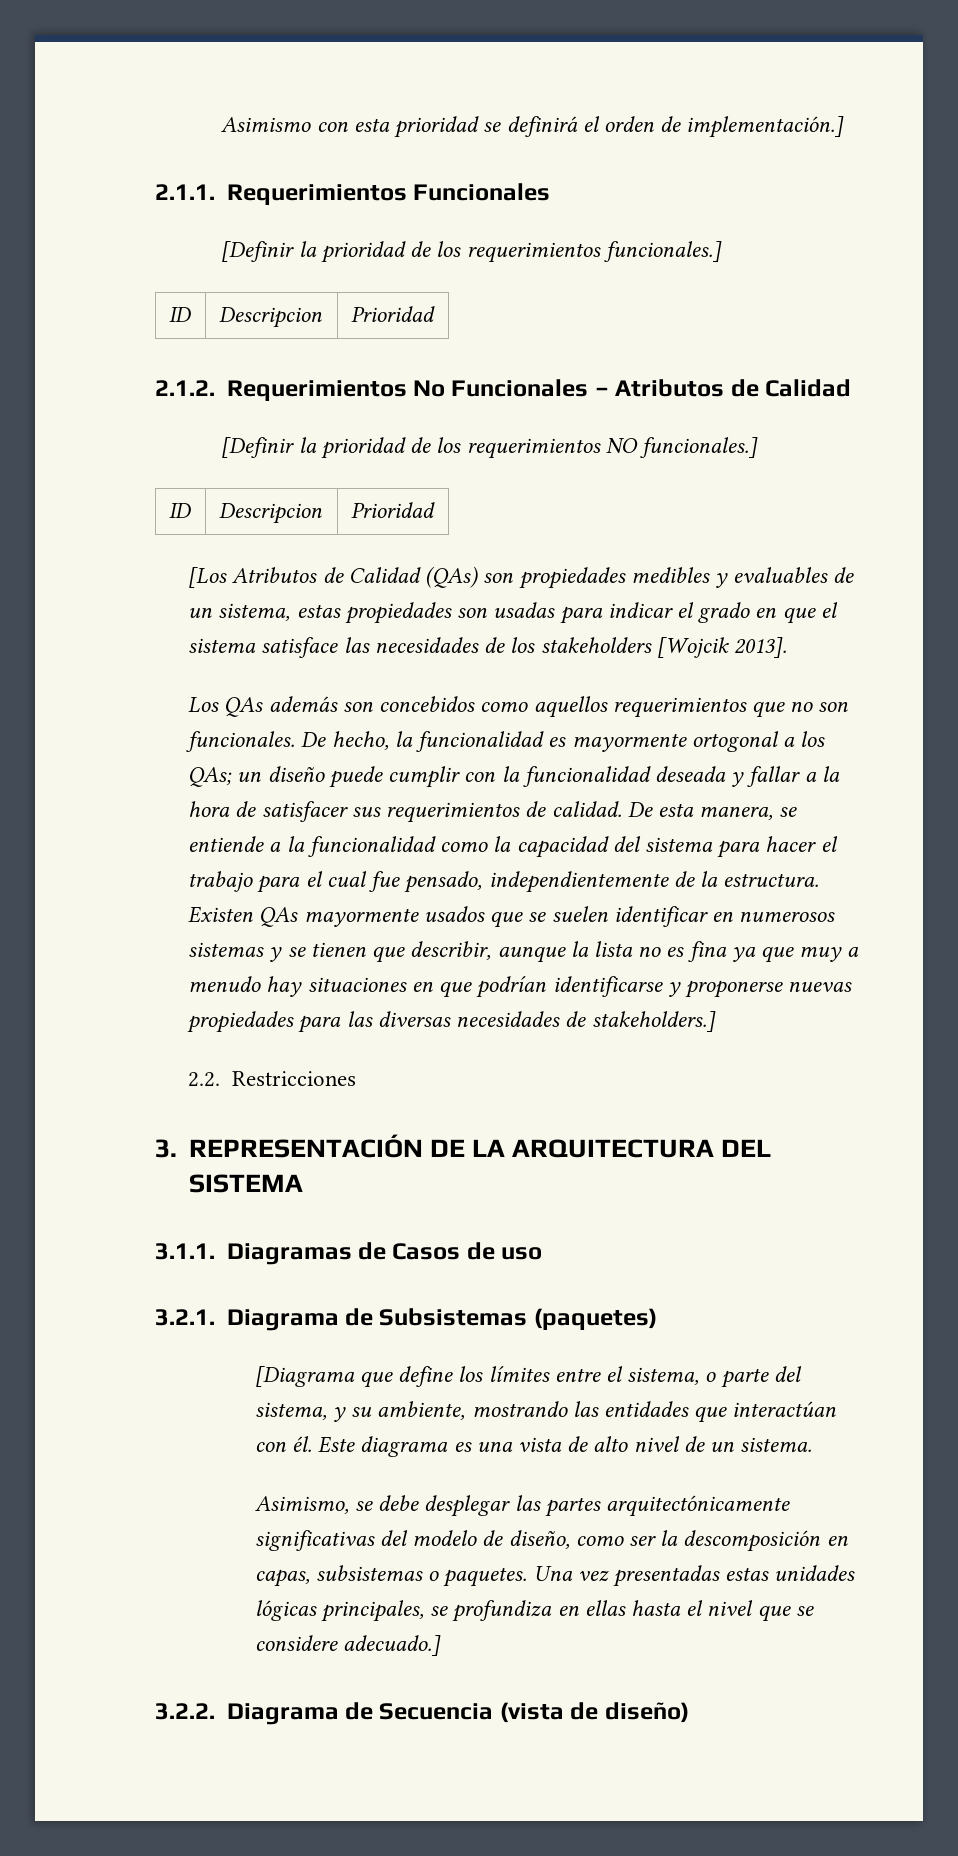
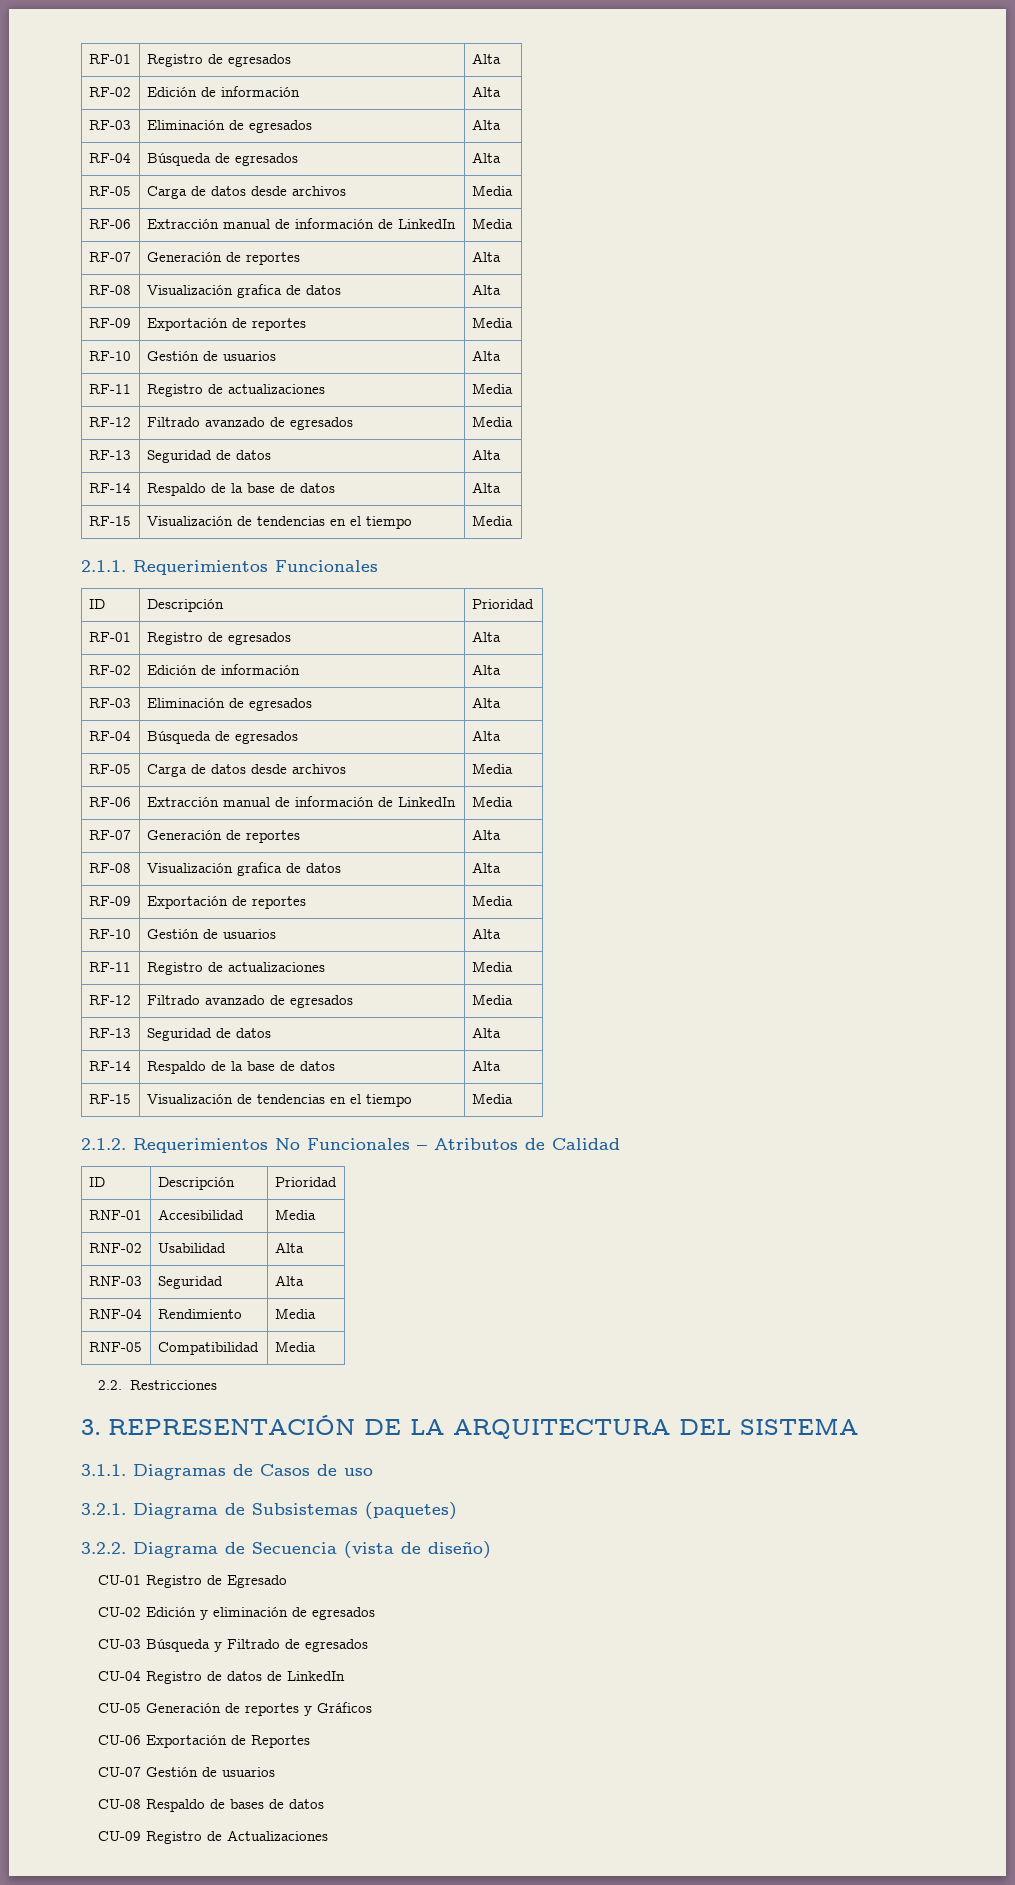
[221,116,845,138] [155,183,550,205] [221,241,722,263] [169,307,192,322] [219,307,323,328] [351,306,436,322] Asimismo con esta prioridad se definirá el orden de implementación.] // 2.1.1. Requerimientos Funcionales // [Definir la prioridad de los requerimientos funcionales.] // ID | Descripcion | Prioridad -> [88,54,131,64] [146,54,291,67] [471,53,501,64] [88,87,131,97] [146,86,300,97] [471,86,501,97] [88,120,131,130] [146,120,312,133] [471,119,501,130] [88,153,131,163] [146,153,298,166] [471,152,501,163] [88,186,131,196] [146,186,346,199] [471,185,513,196] [88,219,131,229] [146,218,456,229] [471,218,513,229] [88,252,131,262] [146,252,300,265] [471,251,501,262] [88,285,131,295] [146,284,341,298] [471,284,501,295] [88,318,131,328] [146,318,306,331] [471,317,513,328] [88,351,131,361] [146,351,276,361] [471,350,501,361] [88,384,131,394] [146,384,325,397] [471,383,513,394] [88,417,131,427] [146,417,353,430] [471,416,513,427] [88,450,131,460] [146,450,271,463] [471,449,501,460] [88,483,131,493] [146,483,335,496] [471,482,501,493] [88,516,131,526] [146,516,412,529] [471,515,513,526] [81,560,379,575] [88,599,105,609] [146,599,224,612] [471,599,534,609] [88,632,131,642] [146,632,291,645] [471,631,501,642] [88,665,131,675] [146,664,300,675] [471,664,501,675] [88,698,131,708] [146,698,312,711] [471,697,501,708] [88,731,131,741] [146,731,298,744] [471,730,501,741] [88,764,131,774] [146,764,346,777] [471,763,513,774] [88,797,131,807] [146,796,456,807] [471,796,513,807] [88,830,131,840] [146,830,300,843] [471,829,501,840] [88,863,131,873] [146,862,341,876] [471,862,501,873] [88,896,131,906] [146,896,306,909] [471,895,513,906] [88,929,131,939] [146,929,276,939] [471,928,501,939] [88,962,131,972] [146,962,325,975] [471,961,513,972] [88,995,131,1005] [146,995,353,1008] [471,994,513,1005] [88,1028,131,1038] [146,1028,271,1041] [471,1027,501,1038] [88,1061,131,1071] [146,1061,335,1074] [471,1060,501,1071] [88,1094,131,1104] [146,1094,412,1107] [471,1093,513,1104] RF-01 | Registro de egresados | Alta // RF-02 | Edición de información | Alta // RF-03 | Eliminación de egresados | Alta // RF-04 | Búsqueda de egresados | Alta // RF-05 | Carga de datos desde archivos | Media // RF-06 | Extracción manual de información de LinkedIn | Media // RF-07 | Generación de reportes | Alta // RF-08 | Visualización grafica de datos | Alta // RF-09 | Exportación de reportes | Media // RF-10 | Gestión de usuarios | Alta // RF-11 | Registro de actualizaciones | Media // RF-12 | Filtrado avanzado de egresados | Media // RF-13 | Seguridad de datos | Alta // RF-14 | Respaldo de la base de datos | Alta // RF-15 | Visualización de tendencias en el tiempo | Media // 2.1.1. Requerimientos Funcionales // ID | Descripción | Prioridad // RF-01 | Registro de egresados | Alta // RF-02 | Edición de información | Alta // RF-03 | Eliminación de egresados | Alta // RF-04 | Búsqueda de egresados | Alta // RF-05 | Carga de datos desde archivos | Media // RF-06 | Extracción manual de información de LinkedIn | Media // RF-07 | Generación de reportes | Alta // RF-08 | Visualización grafica de datos | Alta // RF-09 | Exportación de reportes | Media // RF-10 | Gestión de usuarios | Alta // RF-11 | Registro de actualizaciones | Media // RF-12 | Filtrado avanzado de egresados | Media // RF-13 | Seguridad de datos | Alta // RF-14 | Respaldo de la base de datos | Alta // RF-15 | Visualización de tendencias en el tiempo | Media
[221,437,758,459] [169,503,192,518] [219,503,323,524] [351,502,436,518] [188,566,855,589] [188,602,838,624] [188,637,787,658] [188,696,849,718] [186,731,826,752] [188,766,840,788] [188,801,798,823] [188,836,838,858] [188,871,820,893] [188,906,836,928] [188,941,860,963] [188,976,853,998] [187,1011,716,1033] // [Definir la prioridad de los requerimientos NO funcionales.] // ID | Descripcion | Prioridad // [Los Atributos de Calidad (QAs) son propiedades medibles y evaluables de un sistema, estas propiedades son usadas para indicar el grado en que el sistema satisface las necesidades de los stakeholders [Wojcik 2013]. // Los QAs además son concebidos como aquellos requerimientos que no son funcionales. De hecho, la funcionalidad es mayormente ortogonal a los QAs; un diseño puede cumplir con la funcionalidad deseada y fallar a la hora de satisfacer sus requerimientos de calidad. De esta manera, se entiende a la funcionalidad como la capacidad del sistema para hacer el trabajo para el cual fue pensado, independientemente de la estructura. Existen QAs mayormente usados que se suelen identificar en numerosos sistemas y se tienen que describir, aunque la lista no es fina ya que muy a menudo hay situaciones en que podrían identificarse y proponerse nuevas propiedades para las diversas necesidades de stakeholders.] -> [88,1177,105,1187] [157,1177,235,1190] [274,1177,337,1187] [88,1210,142,1220] [157,1209,244,1220] [274,1209,316,1220] [88,1243,142,1253] [157,1243,226,1253] [274,1242,304,1253] [88,1276,142,1286] [157,1276,223,1289] [274,1275,304,1286] [88,1309,142,1319] [157,1309,242,1319] [274,1308,316,1319] [88,1342,142,1352] [157,1342,259,1355] [274,1341,316,1352] // ID | Descripción | Prioridad // RNF-01 | Accesibilidad | Media // RNF-02 | Usabilidad | Alta // RNF-03 | Seguridad | Alta // RNF-04 | Rendimiento | Media // RNF-05 | Compatibilidad | Media
[254,1366,802,1388] [254,1401,837,1423] [254,1436,813,1457] [254,1495,790,1517] [254,1530,848,1552] [254,1565,856,1587] [254,1600,814,1622] [254,1635,441,1656] // [Diagrama que define los límites entre el sistema, o parte del sistema, y su ambiente, mostrando las entidades que interactúan con él. Este diagrama es una vista de alto nivel de un sistema. // Asimismo, se debe desplegar las partes arquitectónicamente significativas del modelo de diseño, como ser la descomposición en capas, subsistemas o paquetes. Una vez presentadas estas unidades lógicas principales, se profundiza en ellas hasta el nivel que se considere adecuado.] -> (458, 1511) none
(689, 1712) none -> [98,1575,288,1588] [98,1607,376,1620] [98,1639,369,1652] [98,1671,346,1684] [98,1702,373,1716] [98,1735,311,1748] [98,1767,276,1777] [98,1799,325,1812] [98,1830,329,1844] // CU-01 Registro de Egresado // CU-02 Edición y eliminación de egresados // CU-03 Búsqueda y Filtrado de egresados // CU-04 Registro de datos de LinkedIn // CU-05 Generación de reportes y Gráficos // CU-06 Exportación de Reportes // CU-07 Gestión de usuarios // CU-08 Respaldo de bases de datos // CU-09 Registro de Actualizaciones

